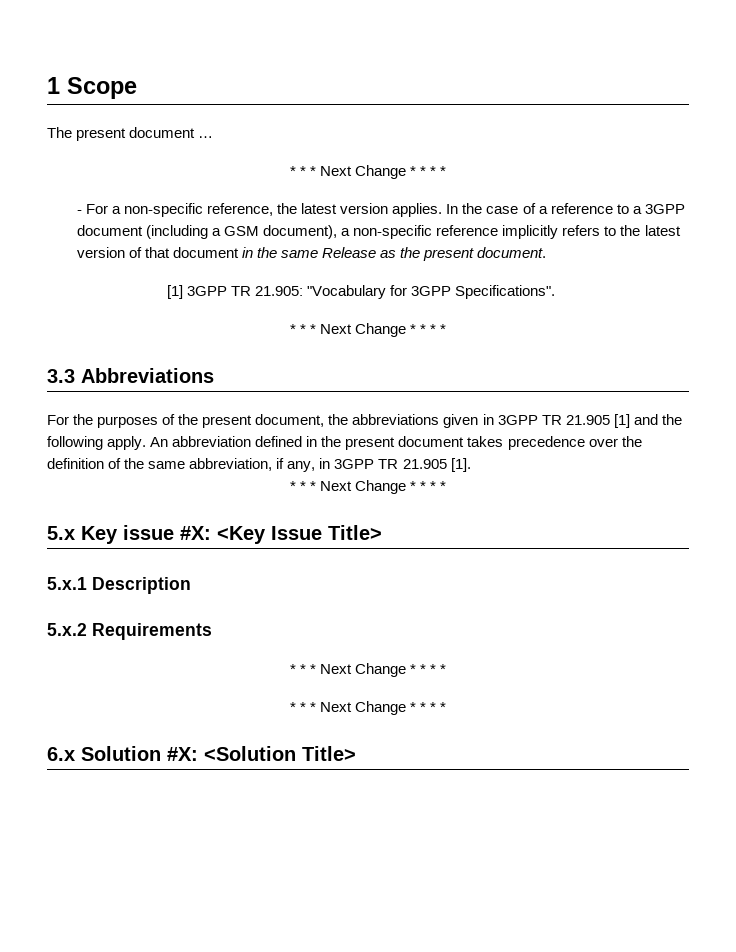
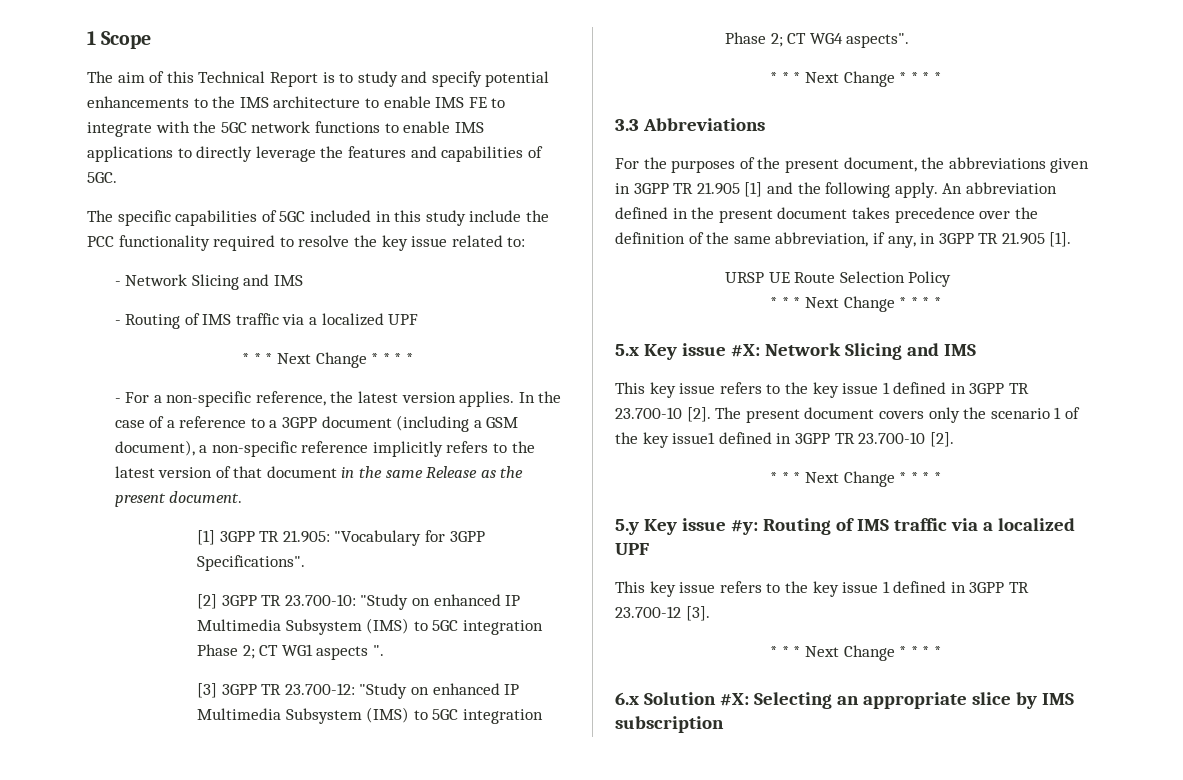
[76,127,214,141] present document … -> [117,71,550,87] [87,96,506,108] [87,121,484,137] [87,146,543,162] [87,172,117,183] [87,210,549,226] [87,235,526,251] [114,274,303,290] [114,313,419,329] aim of this Technical Report is to study and specify potential enhancements to the IMS architecture to enable IMS FE to integrate with the 5GC network functions to enable IMS applications to directly leverage the features and capabilities of 5GC. // The specific capabilities of 5GC included in this study include the PCC functionality required to resolve the key issue related to: // - Network Slicing and IMS // - Routing of IMS traffic via a localized UPF
(556, 292) none -> [197,594,521,610] [197,618,543,635] [197,644,384,660] [197,683,520,699] [197,707,543,724] [725,32,910,48] // [2] 3GPP TR 23.700-10: "Study on enhanced IP Multimedia Subsystem (IMS) to 5GC integration Phase 2; CT WG1 aspects ". // [3] 3GPP TR 23.700-12: "Study on enhanced IP Multimedia Subsystem (IMS) to 5GC integration Phase 2; CT WG4 aspects".
(471, 465) none -> [725,271,952,287] // URSP UE Route Selection Policy
[217,525,382,544] [47,577,191,594] [47,623,212,640] [289,663,447,677] <Key Issue Title> // 5.x.1 Description // 5.x.2 Requirements // * * * Next Change * * * * -> [764,343,976,360] [615,382,1030,398] [615,407,1080,423] [615,432,954,448] [770,471,941,487] [615,518,1075,535] [615,543,649,555] [615,581,1030,597] [615,606,710,621] Network Slicing and IMS // This key issue refers to the key issue 1 defined in 3GPP TR 23.700-10 [2]. The present document covers only the scenario 1 of the key issue1 defined in 3GPP TR 23.700-10 [2]. // * * * Next Change * * * * // 5.y Key issue #y: Routing of IMS traffic via a localized UPF // This key issue refers to the key issue 1 defined in 3GPP TR 23.700-12 [3].
[204,746,356,761] <Solution Title> -> [753,692,1074,709] [615,716,724,733] Selecting an appropriate slice by IMS subscription

